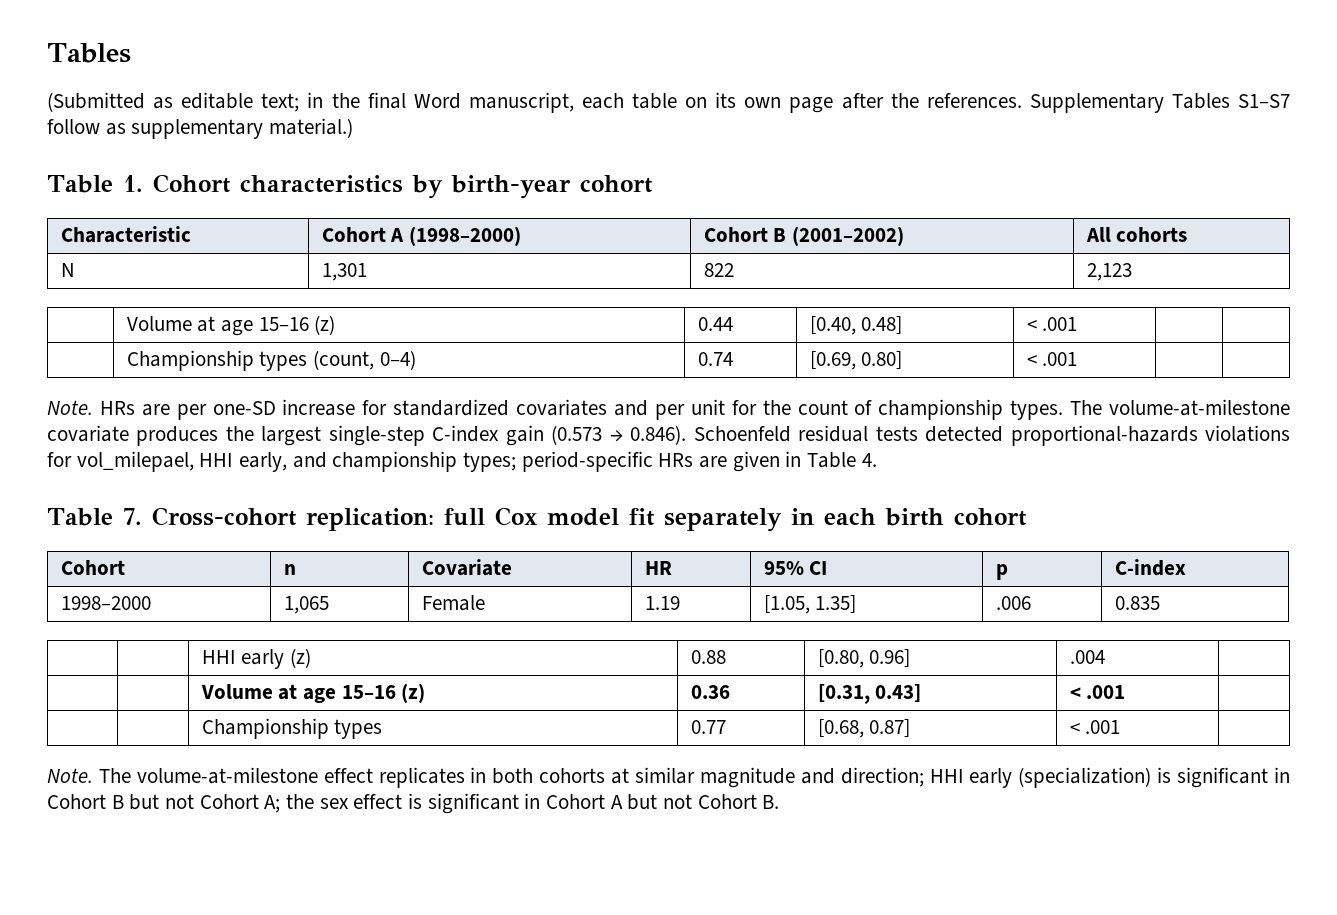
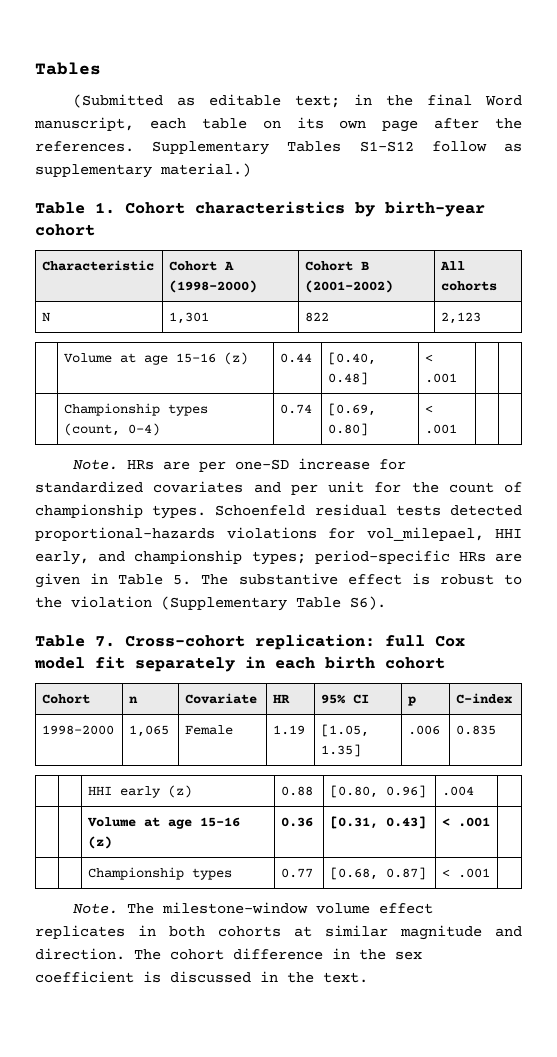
[1238,94,1290,108] S1–S7 -> [359,141,414,152] S1–S12
[1070,399,1291,416] [47,425,687,446] The volume-at-milestone covariate produces the largest single-step C-index gain (0.573 → 0.846). -> (207, 512) none
[861,453,877,467] 4. -> [173,573,522,585] [35,596,386,611] 5. The substantive effect is robust to the violation (Supplementary Table S6).
[136,767,318,784] volume-at-milestone -> [162,902,371,914] milestone-window volume
[840,767,1291,788] [47,793,780,814] direction; HHI early (specialization) is significant in Cohort B but not Cohort A; the sex effect is significant in Cohort A but not Cohort B. -> [35,948,422,960] [35,971,368,983] direction. The cohort difference in the sex coefficient is discussed in the text.

